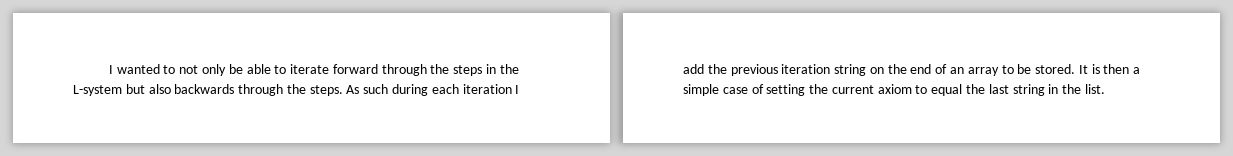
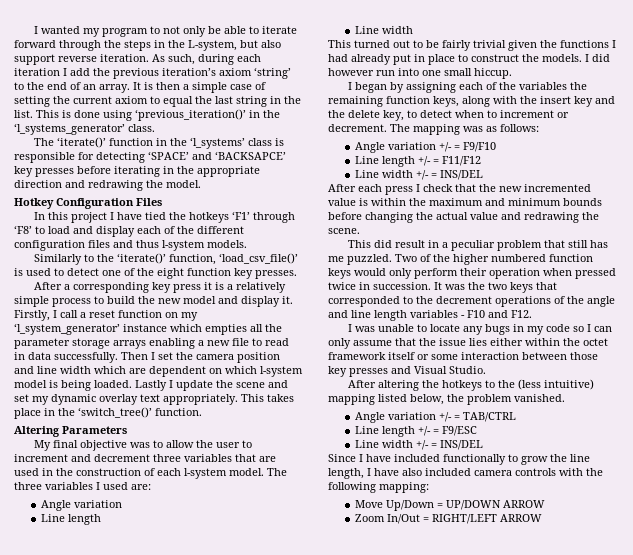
(160, 69) none -> [82,28,148,37] my program
[73,85,122,96] L-system -> [188,40,237,51] L-system,
[174,84,389,96] backwards through the steps. As such -> [14,54,195,65] support reverse iteration. As such,
[781,64,1076,76] iteration string on the end of an array to be stored. -> [162,67,291,79] [14,82,130,93] iteration’s axiom ‘string’ to the end of an array.
(1105, 89) none -> [36,109,280,121] [14,123,155,135] [33,137,284,149] [14,151,286,163] [14,166,260,177] [14,180,201,191] [14,198,162,209] [33,211,295,223] [14,225,244,237] [14,240,247,251] [33,253,298,265] [14,268,297,279] [33,282,286,293] [14,296,293,307] [14,310,198,321] [14,323,282,335] [14,338,289,349] [14,352,280,363] [14,366,303,377] [14,380,288,391] [14,394,294,405] [14,407,202,419] [14,426,127,437] [33,440,252,451] [14,454,276,462] [14,468,287,479] [14,482,151,490] [40,500,122,511] [40,514,101,525] [354,26,413,34] [328,40,616,51] [328,54,610,65] [328,68,512,79] [347,82,587,93] [328,96,615,107] [328,110,569,121] [328,124,539,135] [354,142,496,153] [354,156,481,167] [354,170,483,180] [328,184,591,195] [328,198,602,206] [328,212,599,223] [328,228,360,234] [347,240,608,251] [328,254,593,265] [328,268,616,279] [328,282,557,293] [328,296,615,307] [328,310,532,321] [347,324,612,335] [328,338,608,349] [328,352,598,360] [328,366,486,377] [347,379,594,391] [328,394,565,405] [354,412,516,423] [354,426,477,437] [354,440,483,450] [328,454,590,465] [328,468,603,479] [328,482,429,493] [354,500,545,511] [354,514,542,524] This is done using ‘previous_iteration()’ in the ‘l_systems_generator’ class. // The ‘iterate()’ function in the ‘l_systems’ class is responsible for detecting ‘SPACE’ and ‘BACKSAPCE’ key presses before iterating in the appropriate direction and redrawing the model. // Hotkey Configuration Files // In this project I have tied the hotkeys ‘F1’ through ‘F8’ to load and display each of the different configuration files and thus l-system models. // Similarly to the ‘iterate()’ function, ‘load_csv_file()’ is used to detect one of the eight function key presses. // After a corresponding key press it is a relatively simple process to build the new model and display it. Firstly, I call a reset function on my ‘l_system_generator’ instance which empties all the parameter storage arrays enabling a new file to read in data successfully. Then I set the camera position and line width which are dependent on which l-system model is being loaded. Lastly I update the scene and set my dynamic overlay text appropriately. This takes place in the ‘switch_tree()’ function. // Altering Parameters // My final objective was to allow the user to increment and decrement three variables that are used in the construction of each l-system model. The three variables I used are: // Angle variation // Line length // Line width // This turned out to be fairly trivial given the functions I had already put in place to construct the models. I did however run into one small hiccup. // I began by assigning each of the variables the remaining function keys, along with the insert key and the delete key, to detect when to increment or decrement. The mapping was as follows: // Angle variation +/- = F9/F10 // Line length +/- = F11/F12 // Line width +/- = INS/DEL // After each press I check that the new incremented value is within the maximum and minimum bounds before changing the actual value and redrawing the scene. // This did result in a peculiar problem that still has me puzzled. Two of the higher numbered function keys would only perform their operation when pressed twice in succession. It was the two keys that corresponded to the decrement operations of the angle and line length variables - F10 and F12. // I was unable to locate any bugs in my code so I can only assume that the issue lies either within the octet framework itself or some interaction between those key presses and Visual Studio. // After altering the hotkeys to the (less intuitive) mapping listed below, the problem vanished. // Angle variation +/- = TAB/CTRL // Line length +/- = F9/ESC // Line width +/- = INS/DEL // Since I have included functionally to grow the line length, I have also included camera controls with the following mapping: // Move Up/Down = UP/DOWN ARROW // Zoom In/Out = RIGHT/LEFT ARROW

